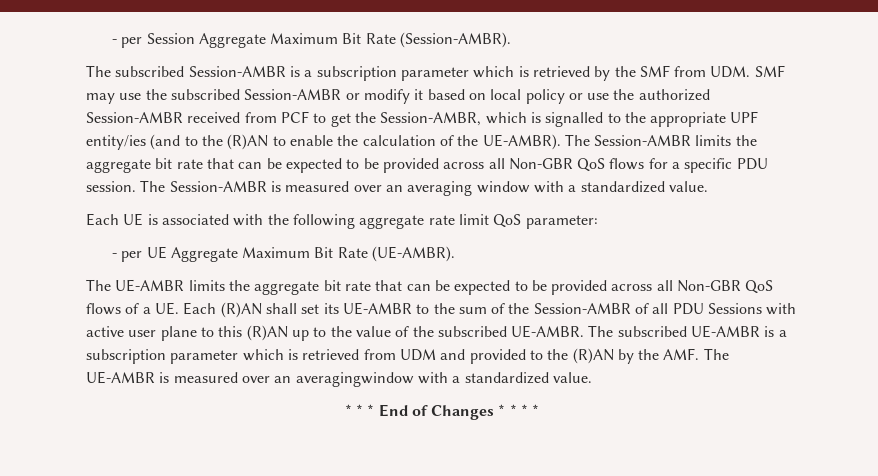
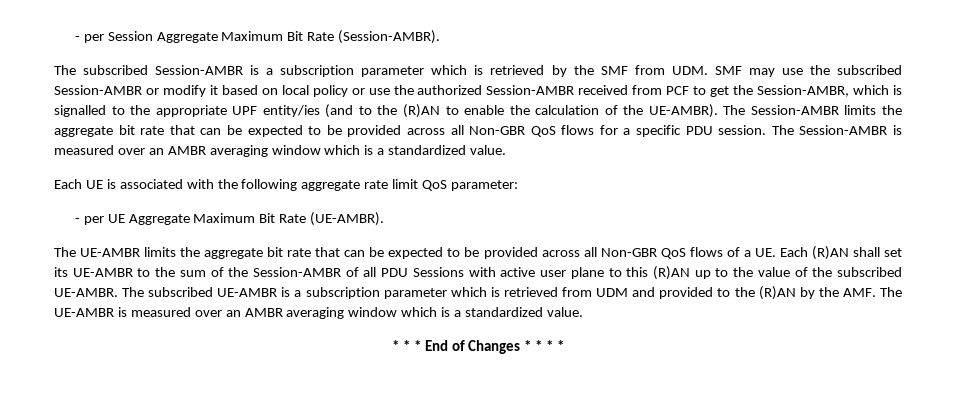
[407,181,564,196] averaging window with -> [167,145,374,157] AMBR averaging window which is
[295,372,448,387] averagingwindow with -> [244,307,451,319] AMBR averaging window which is

